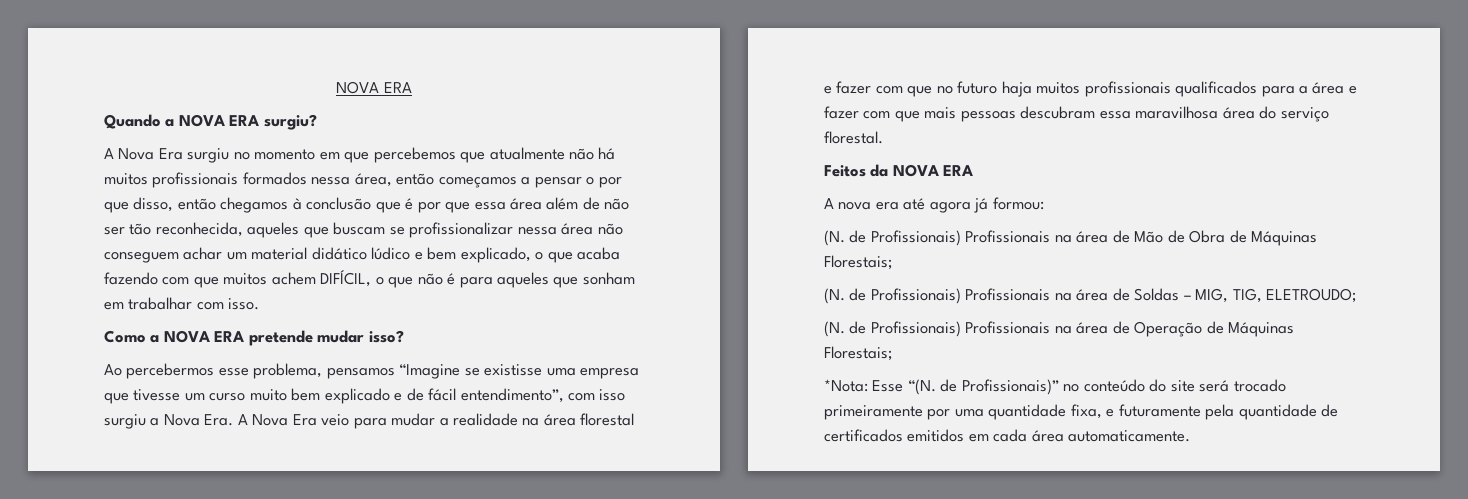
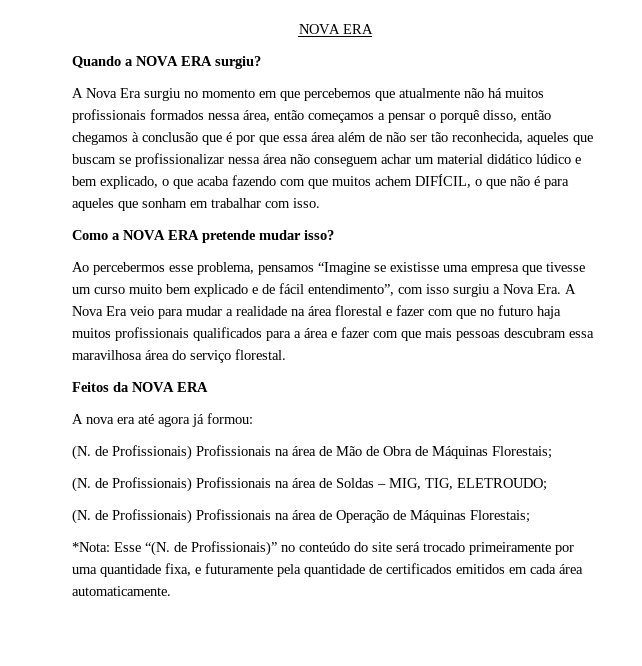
[598,177,622,188] [104,202,129,213] por que -> [440,110,479,123] porquê

